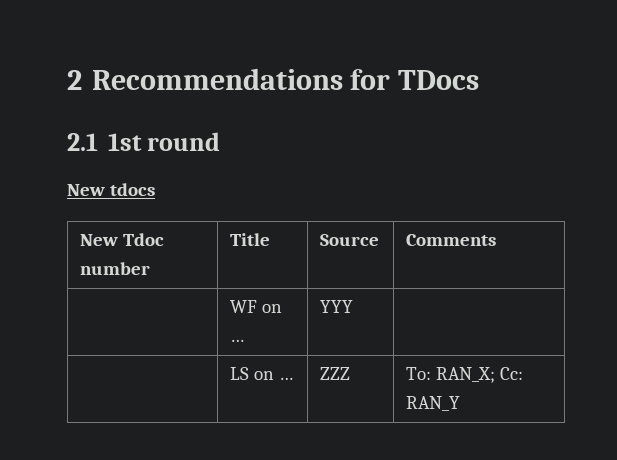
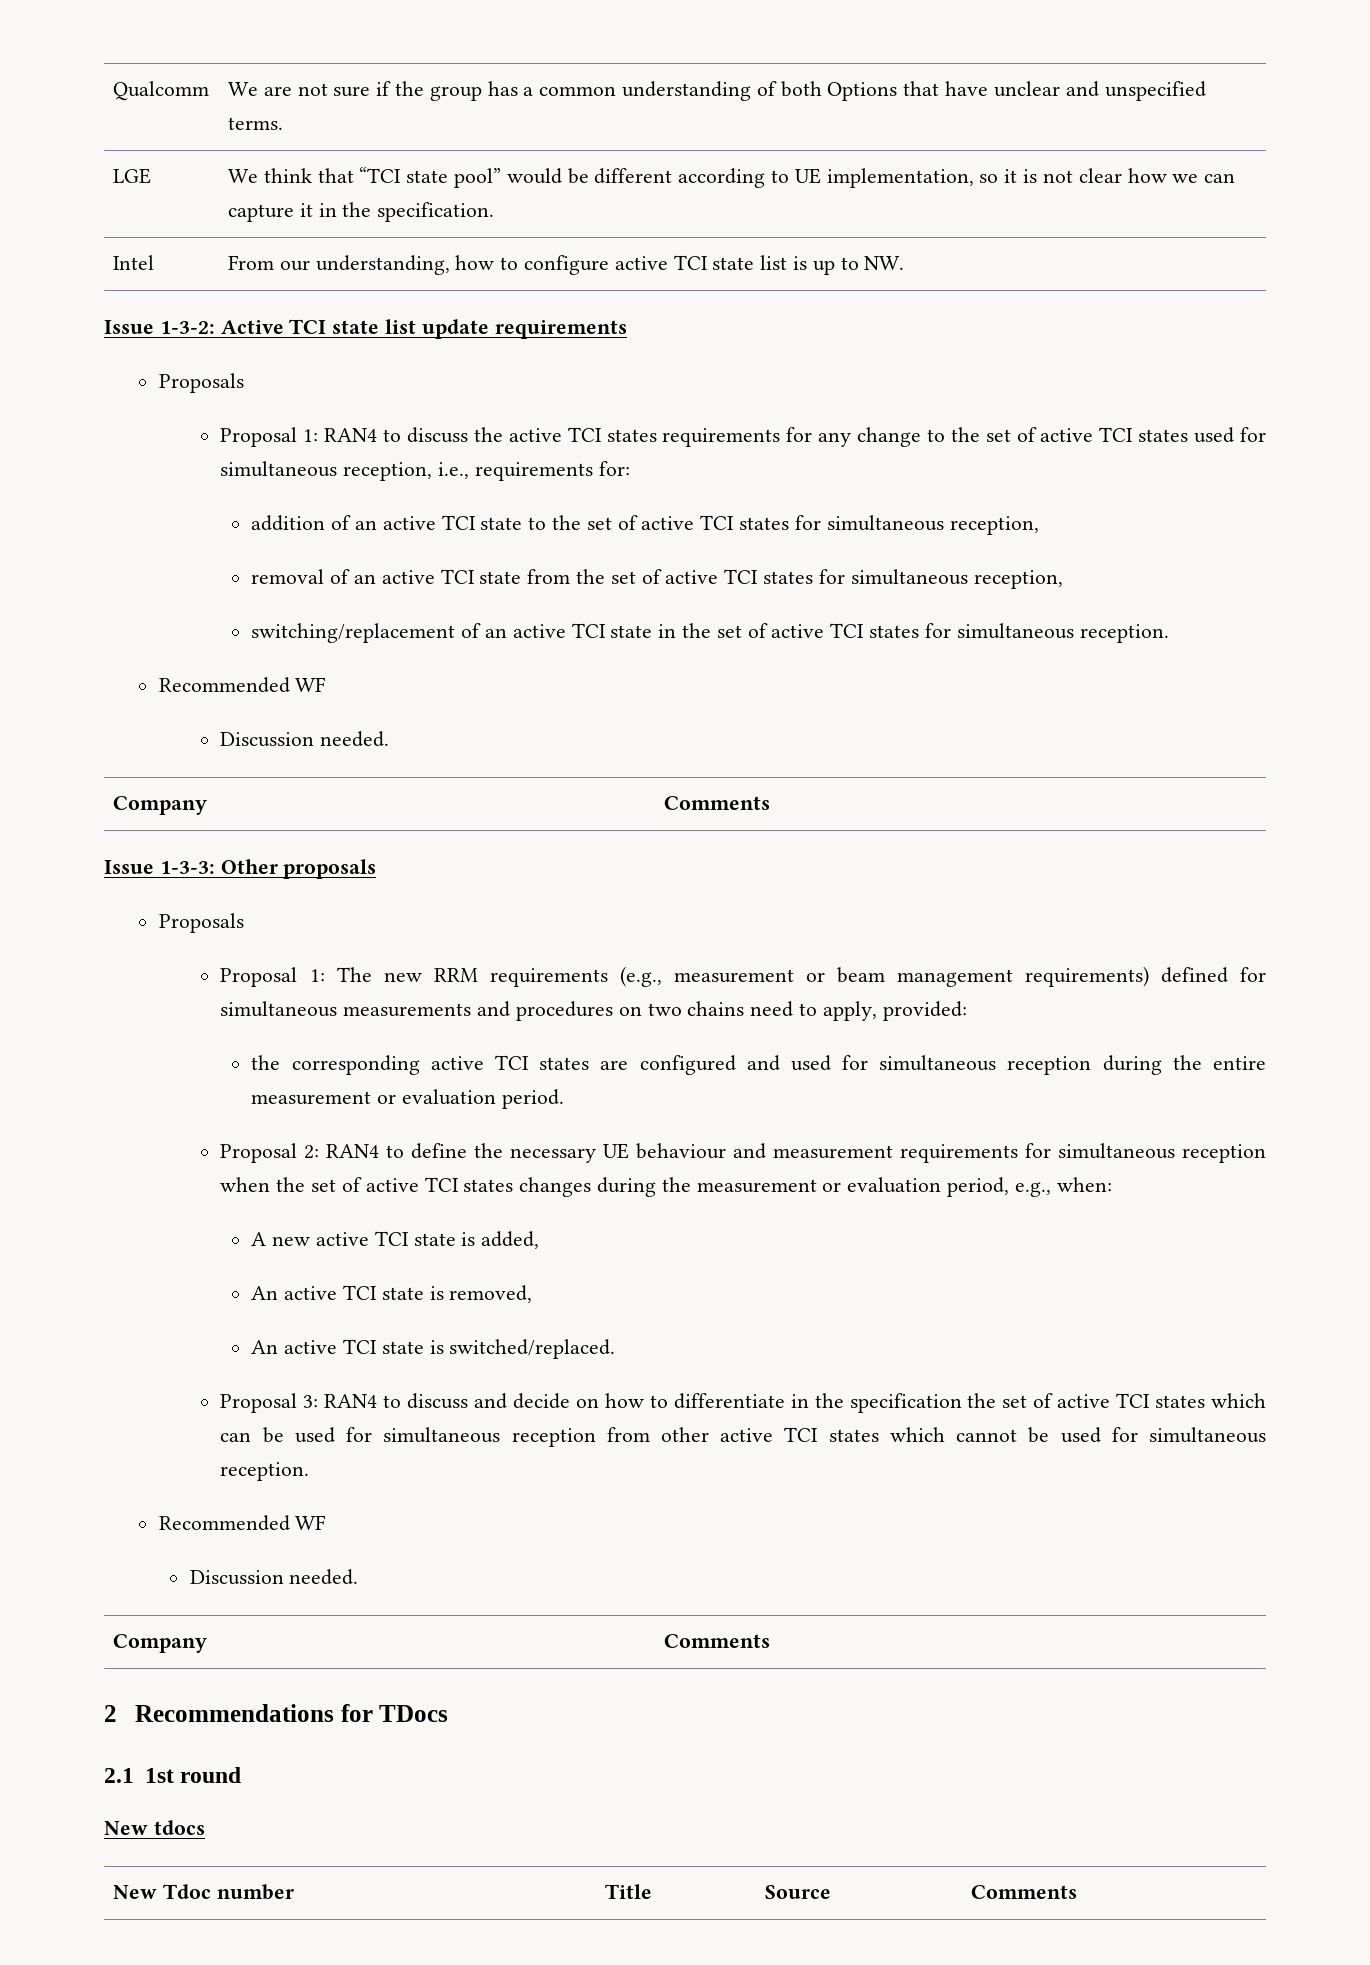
(67, 80) none -> [113,81,210,101] [228,81,1206,101] [228,117,284,130] [113,168,152,184] [228,167,1236,188] [228,202,495,222] [113,255,155,270] [228,255,905,275] [104,319,627,339] [158,373,244,393] [220,427,1266,447] [220,461,630,481] [251,515,1039,535] [251,569,1063,589] [251,623,1169,643] [158,677,327,693] [220,731,390,747] [113,796,208,815] [664,796,771,810] [104,859,377,879] [158,913,244,933] [220,966,1266,987] [220,1001,967,1021] [251,1055,1266,1075] [251,1089,564,1109] [220,1143,1266,1163] [220,1177,1112,1197] [251,1231,540,1249] [251,1285,533,1303] [251,1339,616,1359] [220,1393,1266,1413] [220,1427,1266,1447] [220,1462,310,1481] [158,1515,327,1531] [189,1569,359,1585] [113,1634,208,1653] [664,1634,771,1648] Qualcomm | We are not sure if the group has a common understanding of both Options that have unclear and unspecified terms. // LGE | We think that “TCI state pool” would be different according to UE implementation, so it is not clear how we can capture it in the specification. // Intel | From our understanding, how to configure active TCI state list is up to NW. // Issue 1-3-2: Active TCI state list update requirements // Proposals // Proposal 1: RAN4 to discuss the active TCI states requirements for any change to the set of active TCI states used for simultaneous reception, i.e., requirements for: // addition of an active TCI state to the set of active TCI states for simultaneous reception, // removal of an active TCI state from the set of active TCI states for simultaneous reception, // switching/replacement of an active TCI state in the set of active TCI states for simultaneous reception. // Recommended WF // Discussion needed. // Company | Comments // Issue 1-3-3: Other proposals // Proposals // Proposal 1: The new RRM requirements (e.g., measurement or beam management requirements) defined for simultaneous measurements and procedures on two chains need to apply, provided: // the corresponding active TCI states are configured and used for simultaneous reception during the entire measurement or evaluation period. // Proposal 2: RAN4 to define the necessary UE behaviour and measurement requirements for simultaneous reception when the set of active TCI states changes during the measurement or evaluation period, e.g., when: // A new active TCI state is added, // An active TCI state is removed, // An active TCI state is switched/replaced. // Proposal 3: RAN4 to discuss and decide on how to differentiate in the specification the set of active TCI states which can be used for simultaneous reception from other active TCI states which cannot be used for simultaneous reception. // Recommended WF // Discussion needed. // Company | Comments //
[230,300,283,313] [230,339,245,342] [320,300,354,313] [230,367,294,380] [320,367,351,380] [406,367,524,383] [406,396,461,411] // | WF on … | YYY | // | LS on … | ZZZ | To: RAN_X; Cc: RAN_Y -> (1078, 1892) none

